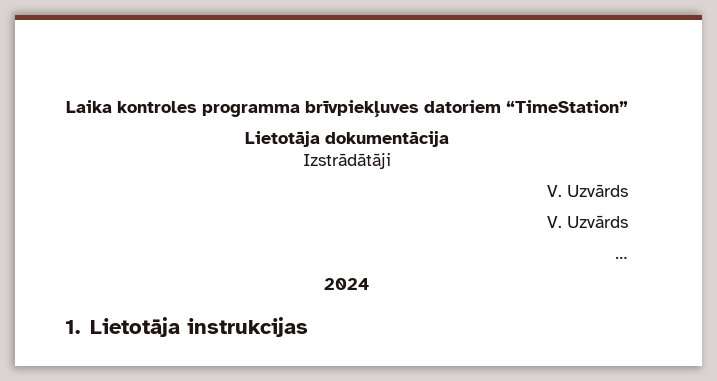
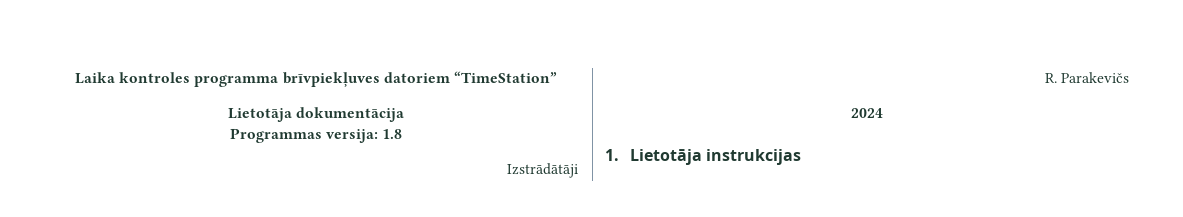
[302,153,391,169] [547,184,628,197] [547,215,628,228] [615,256,628,259] Izstrādātāji // V. Uzvārds // V. Uzvārds // … -> [229,128,403,143] [507,163,578,178] [1044,72,1129,83] Programmas versija: 1.8 // Izstrādātāji // R. Parakevičs

